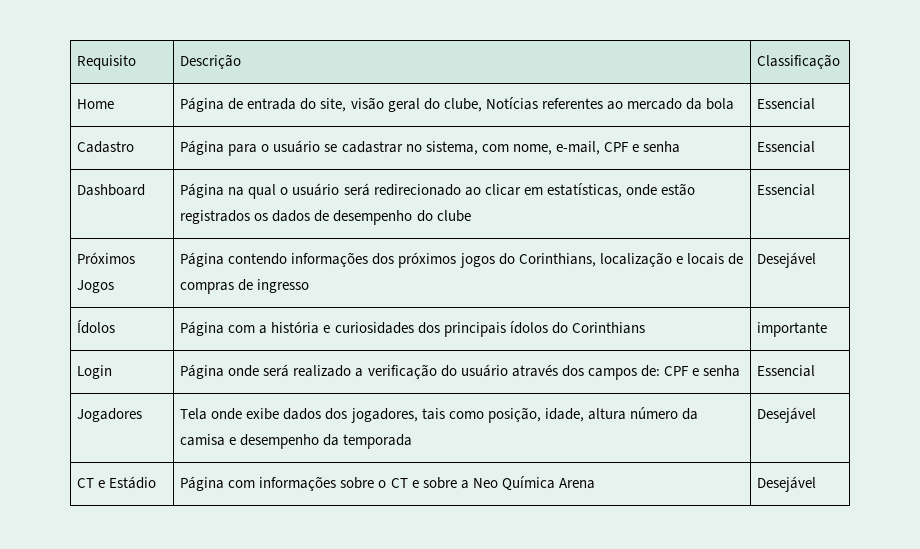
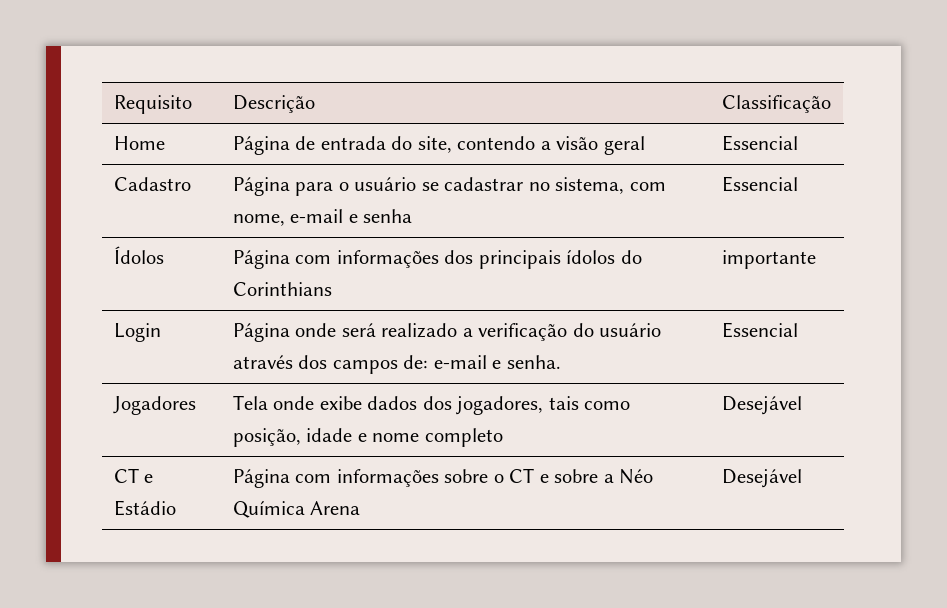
(347, 105) none -> [457,136,551,150] contendo a
[423,97,734,112] do clube, Notícias referentes ao mercado da bola -> (645, 145) none
[555,141,680,155] [757,141,816,153] [77,184,146,196] [180,183,695,199] [180,210,471,225] [757,184,816,196] [77,252,136,264] [77,280,115,293] [180,252,743,268] [180,279,310,294] [757,252,817,268] e-mail, CPF e senha | Essencial // Dashboard | Página na qual o usuário será redirecionado ao clicar em estatísticas, onde estão registrados os dados de desempenho do clube | Essencial // Próximos Jogos | Página contendo informações dos próximos jogos do Corinthians, localização e locais de compras de ingresso | Desejável -> [290,209,413,223] [721,176,798,192] e-mail e senha | Essencial
[259,321,414,334] a história e curiosidades -> [336,250,439,268] informações
[663,365,740,377] CPF e senha -> [433,355,561,369] e-mail e senha.
[544,407,698,422] [180,434,413,449] idade, altura número da camisa e desempenho da temporada -> [306,428,503,447] idade e nome completo
[472,478,498,488] Neo -> [619,469,654,484] Néo

